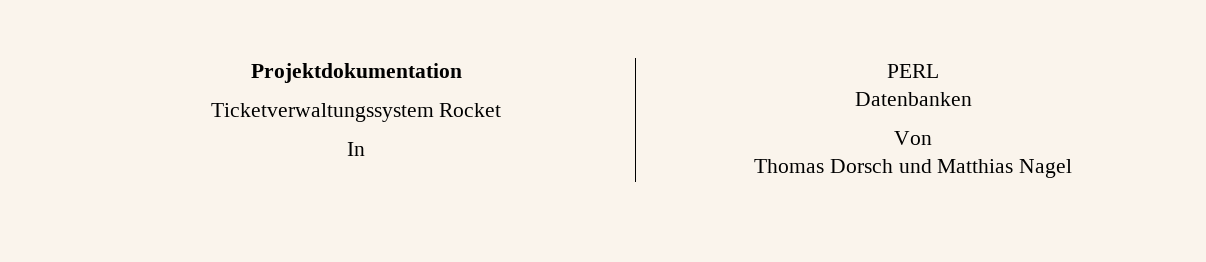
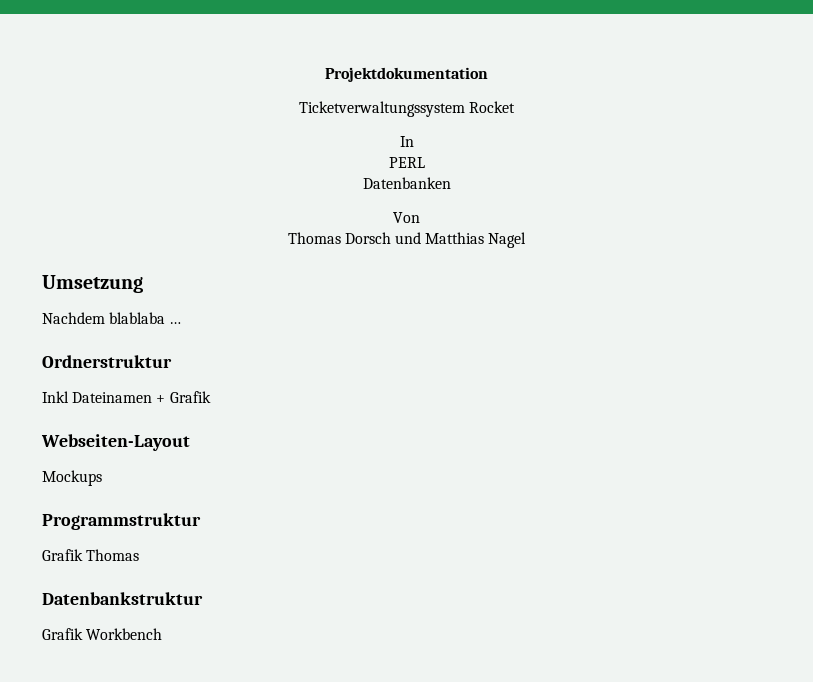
(1073, 168) none -> [42,275,143,293] [42,312,182,324] [42,355,172,368] [42,391,211,403] [41,434,190,451] [42,470,102,486] [42,513,201,530] [42,549,140,561] [42,592,203,605] [42,628,163,640] // Umsetzung // Nachdem blablaba … // Ordnerstruktur // Inkl Dateinamen + Grafik // Webseiten-Layout // Mockups // Programmstruktur // Grafik Thomas // Datenbankstruktur // Grafik Workbench

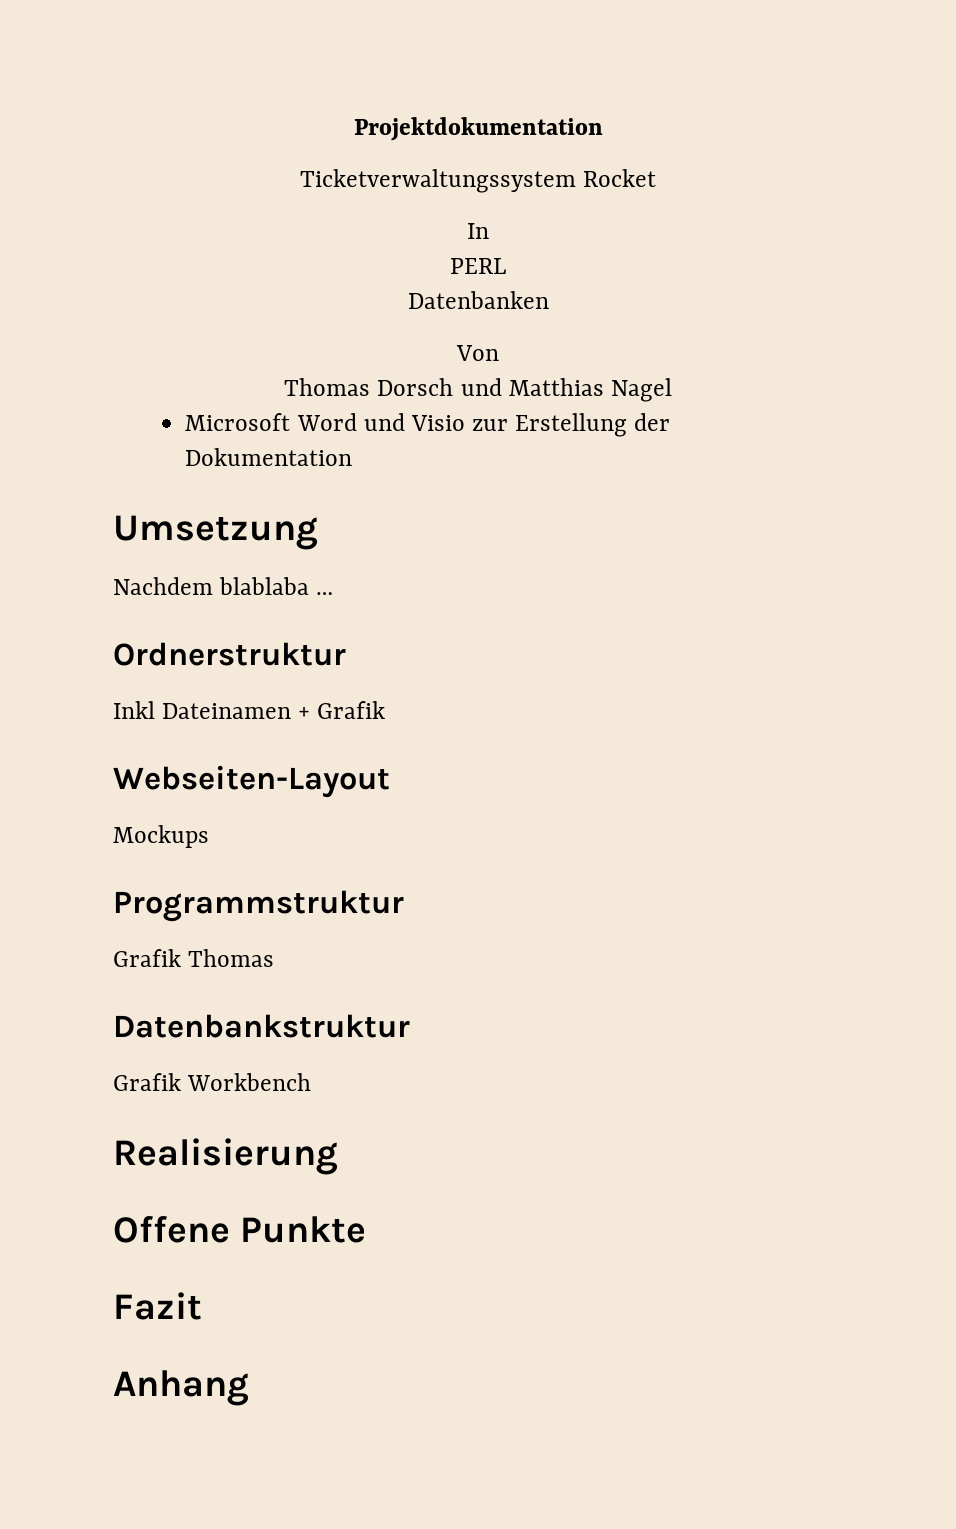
(527, 240) none -> [185,413,671,437] [185,448,353,466] // Microsoft Word und Visio zur Erstellung der Dokumentation
(163, 634) none -> [113,1138,338,1175] [113,1215,367,1243] [113,1292,202,1320] [113,1370,249,1406] // Realisierung // Offene Punkte // Fazit // Anhang

